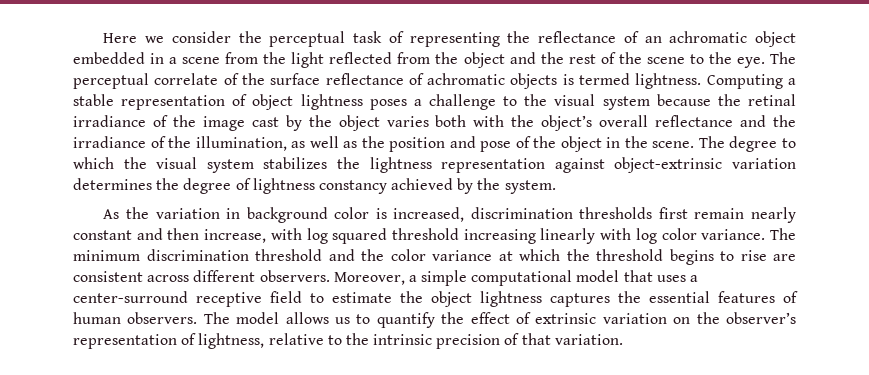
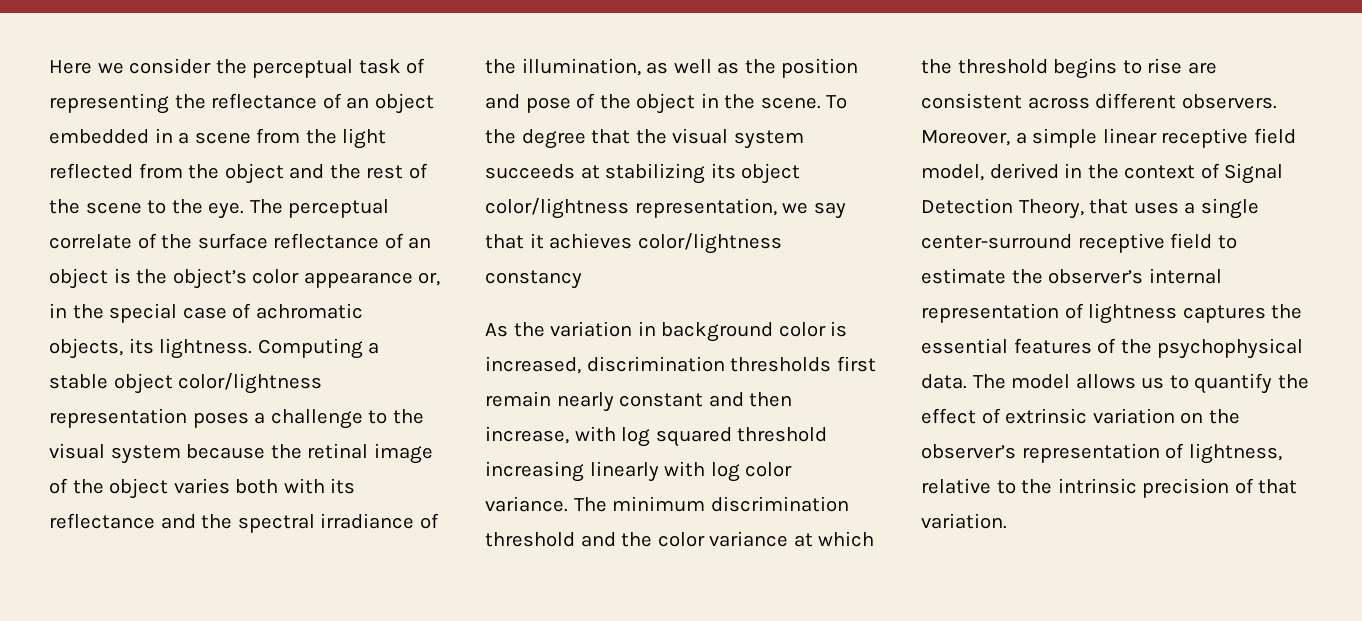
[669,31,748,43] achromatic -> (370, 103) none
[427,73,796,89] [73,94,363,110] achromatic objects is termed lightness. Computing a stable representation of object lightness -> [408,237,432,249] [49,268,441,289] [49,303,363,323] [49,338,380,359] [49,373,323,394] [49,408,187,428] an object is the object’s color appearance or, in the special case of achromatic objects, its lightness. Computing a stable object color/lightness representation
[73,115,332,131] irradiance of the image cast by the -> [373,443,433,464] [49,478,104,494] image of the
[511,115,649,131] the object’s overall -> [330,478,356,494] its
(796, 121) none -> [237,514,315,533] spectral
[698,136,796,152] [73,157,797,173] [73,178,556,194] The degree to which the visual system stabilizes the lightness representation against object-extrinsic variation determines the degree of lightness constancy achieved by the system. -> [826,95,848,109] [485,128,804,149] [485,163,801,184] [485,198,846,219] [485,233,782,254] [485,270,582,289] To the degree that the visual system succeeds at stabilizing its object color/lightness representation, we say that it achieves color/lightness constancy
[471,270,620,286] computational model -> [1102,128,1296,148] [921,163,1284,184] [921,198,1084,219] linear receptive field model, derived in the context of Signal Detection Theory,
(699, 278) none -> [1200,198,1259,219] single
[431,291,472,307] object -> [1048,268,1222,284] [921,303,1084,323] observer’s internal representation of
[73,312,198,324] human observers. -> [1120,338,1304,359] [921,374,967,389] the psychophysical data.

